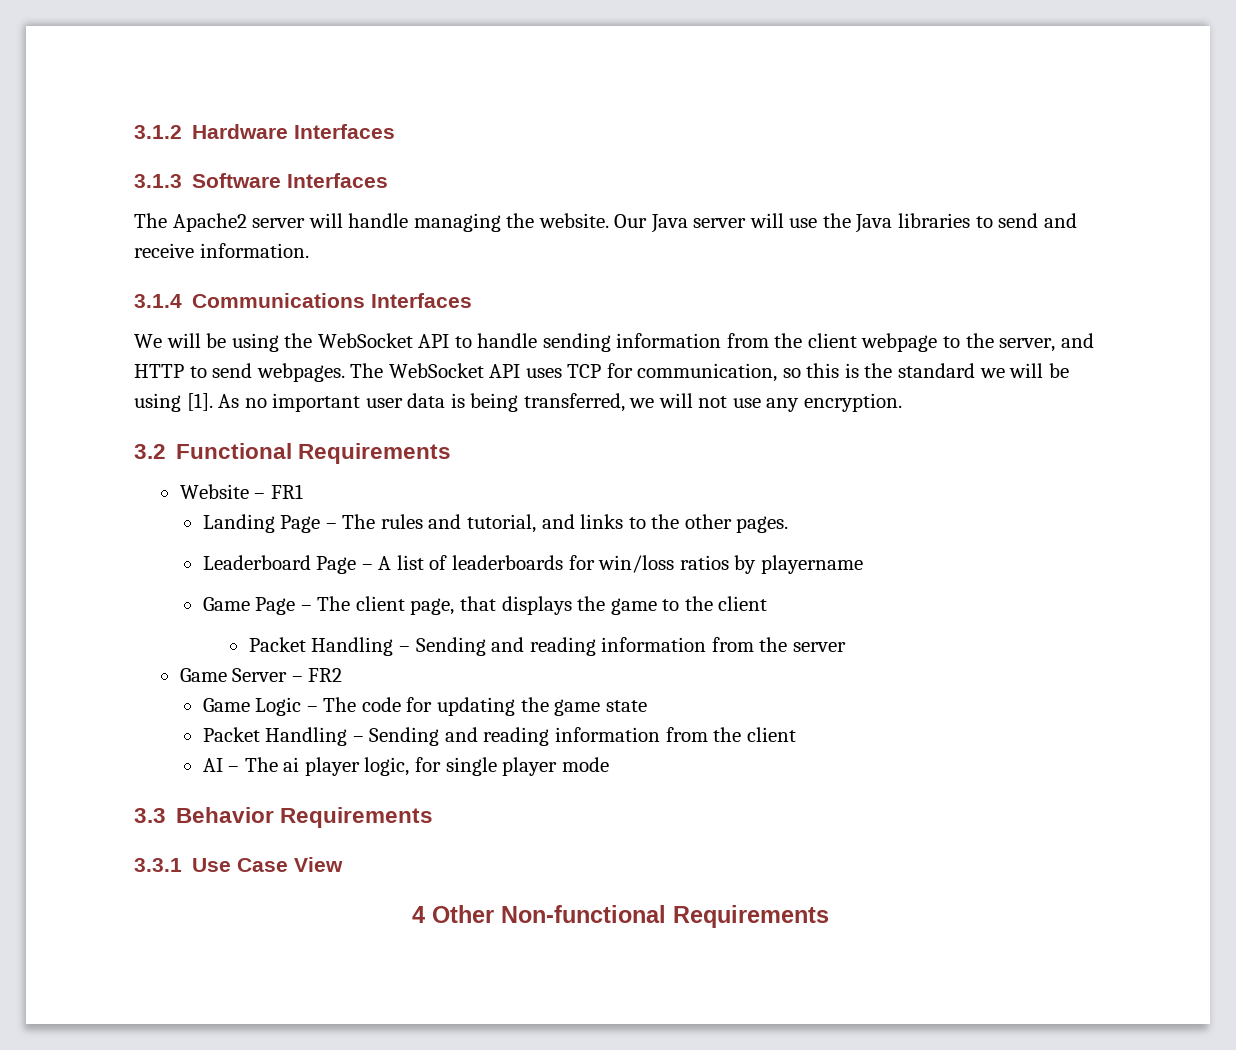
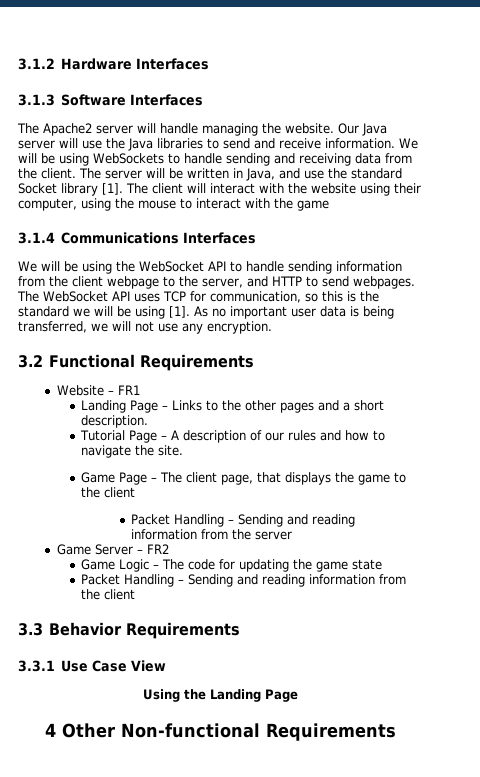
(309, 250) none -> [399,138,418,149] [18,153,412,166] [18,168,402,181] [18,183,421,196] [18,198,329,211] We will be using WebSockets to handle sending and receiving data from the client. The server will be written in Java, and use the standard Socket library [1]. The client will interact with the website using their computer, using the mouse to interact with the game
[342,514,789,533] [202,555,863,574] The rules and tutorial, and links to the other pages. // Leaderboard Page – A list of leaderboards for win/loss ratios by playername -> [172,400,385,413] [81,415,149,428] [80,430,386,443] [81,445,184,458] Links to the other pages and a short description. // Tutorial Page – A description of our rules and how to navigate the site.
[202,757,609,776] // AI – The ai player logic, for single player mode -> (136, 594) none
(344, 864) none -> [142,689,298,702] // Using the Landing Page

